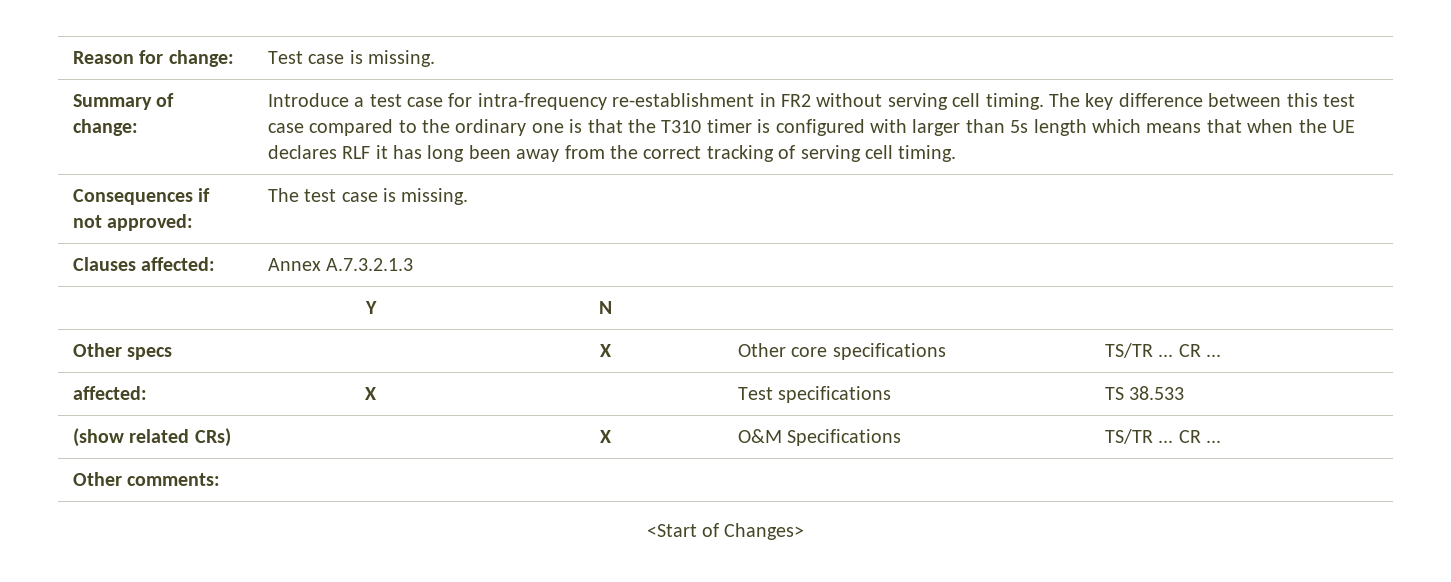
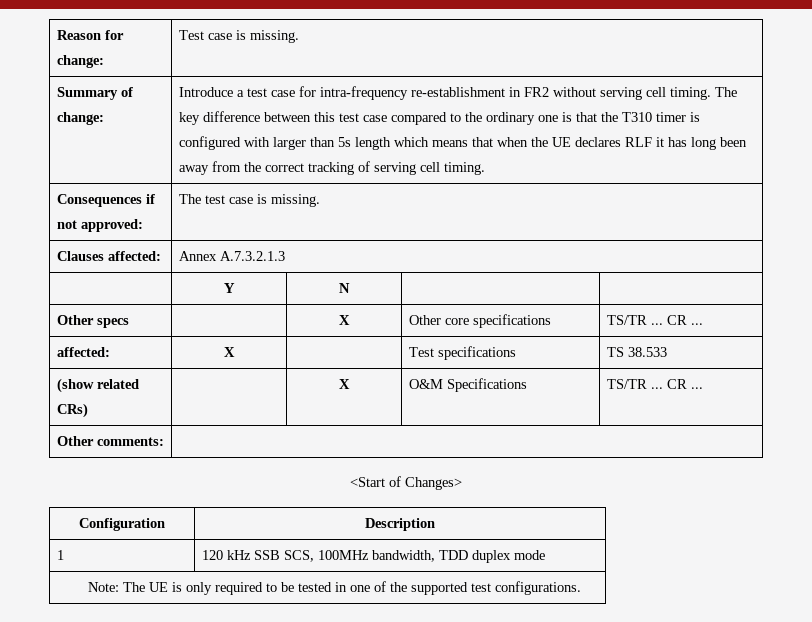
(805, 531) none -> [79,518,165,531] [365,518,435,531] [56,550,64,560] [201,550,545,563] [88,581,582,595] // Configuration | Description // 1 | 120 kHz SSB SCS, 100MHz bandwidth, TDD duplex mode // Note: The UE is only required to be tested in one of the supported test configurations.

